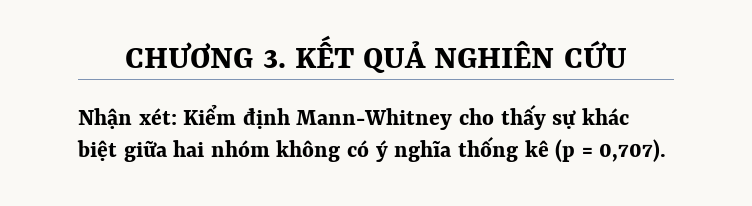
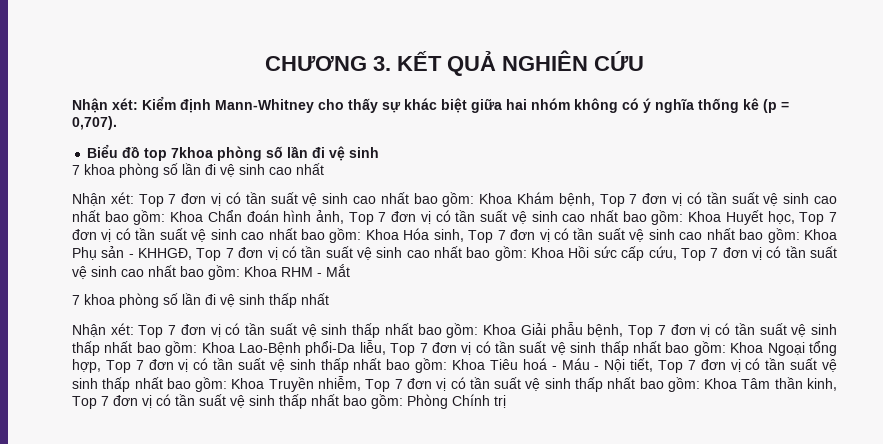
(667, 150) none -> [87,144,380,161] [72,163,324,178] [72,192,837,207] [72,210,838,225] [72,228,838,243] [72,246,838,261] [72,264,350,280] [72,293,329,308] [72,322,838,338] [72,340,837,356] [72,358,837,373] [72,376,837,392] [72,394,506,409] // Biểu đồ top 7khoa phòng số lần đi vệ sinh // 7 khoa phòng số lần đi vệ sinh cao nhất // Nhận xét: Top 7 đơn vị có tần suất vệ sinh cao nhất bao gồm: Khoa Khám bệnh, Top 7 đơn vị có tần suất vệ sinh cao nhất bao gồm: Khoa Chẩn đoán hình ảnh, Top 7 đơn vị có tần suất vệ sinh cao nhất bao gồm: Khoa Huyết học, Top 7 đơn vị có tần suất vệ sinh cao nhất bao gồm: Khoa Hóa sinh, Top 7 đơn vị có tần suất vệ sinh cao nhất bao gồm: Khoa Phụ sản - KHHGĐ, Top 7 đơn vị có tần suất vệ sinh cao nhất bao gồm: Khoa Hồi sức cấp cứu, Top 7 đơn vị có tần suất vệ sinh cao nhất bao gồm: Khoa RHM - Mắt // 7 khoa phòng số lần đi vệ sinh thấp nhất // Nhận xét: Top 7 đơn vị có tần suất vệ sinh thấp nhất bao gồm: Khoa Giải phẫu bệnh, Top 7 đơn vị có tần suất vệ sinh thấp nhất bao gồm: Khoa Lao-Bệnh phổi-Da liễu, Top 7 đơn vị có tần suất vệ sinh thấp nhất bao gồm: Khoa Ngoại tổng hợp, Top 7 đơn vị có tần suất vệ sinh thấp nhất bao gồm: Khoa Tiêu hoá - Máu - Nội tiết, Top 7 đơn vị có tần suất vệ sinh thấp nhất bao gồm: Khoa Truyền nhiễm, Top 7 đơn vị có tần suất vệ sinh thấp nhất bao gồm: Khoa Tâm thần kinh, Top 7 đơn vị có tần suất vệ sinh thấp nhất bao gồm: Phòng Chính trị

